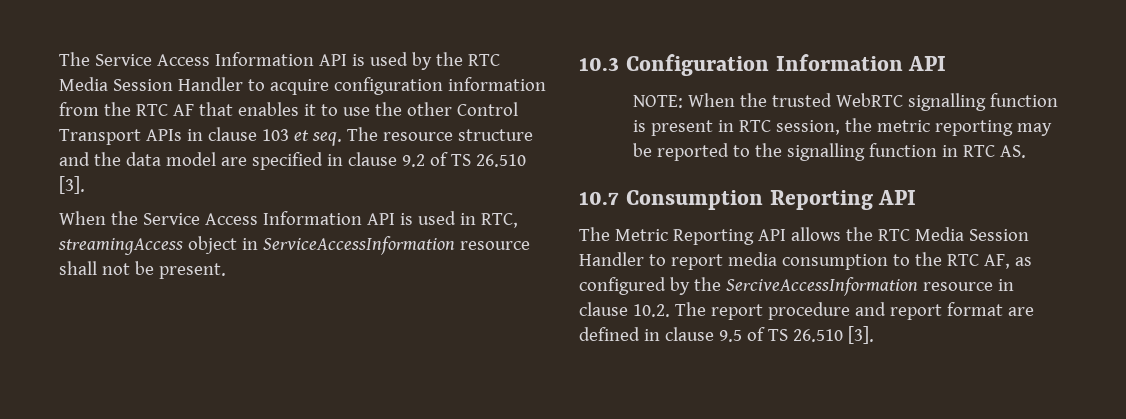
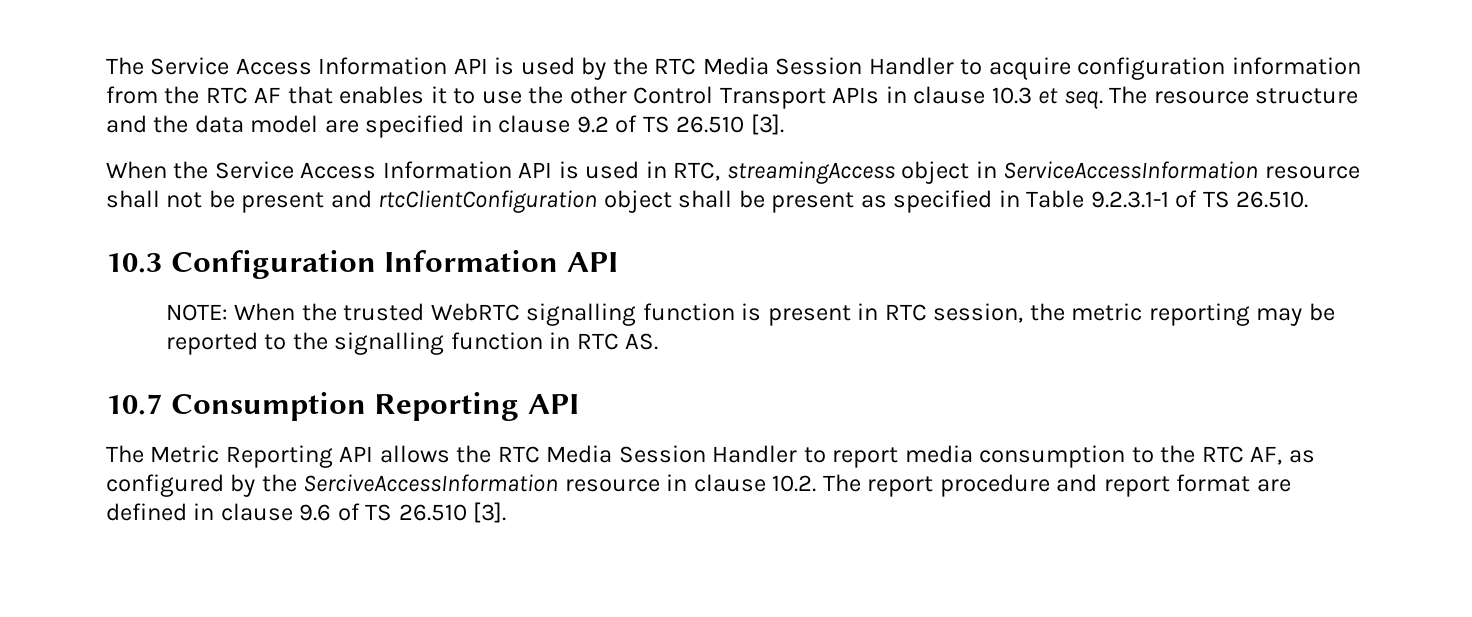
[261,129,289,141] 103 -> [991,87,1032,104] 10.3
[158,263,226,279] present. -> [241,190,1309,213] present and rtcClientConfiguration object shall be present as specified in Table 9.2.3.1-1 of TS 26.510.
[718,330,742,342] 9.5 -> [299,504,332,521] 9.6

